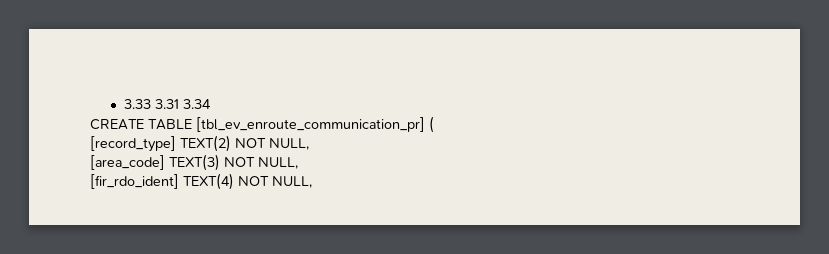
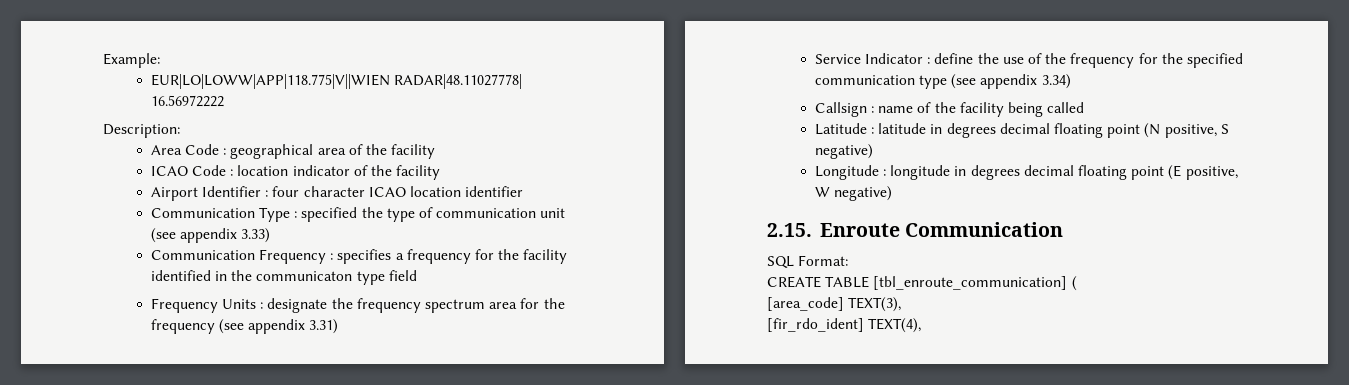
[124,99,212,109] 3.33 3.31 3.34 -> [103,53,160,68] [150,74,523,89] [150,95,224,107] [103,124,180,138] [150,144,436,159] [150,165,441,180] [150,186,524,201] [150,207,566,222] [150,228,271,243] [150,249,568,264] [150,270,417,285] [150,298,565,313] [150,319,339,334] [814,53,1243,68] [814,74,1071,89] [814,102,1085,117] [814,123,1229,138] [814,144,873,159] [814,165,1238,180] [814,186,893,201] [767,222,1064,237] [767,255,849,269] Example: // EUR|LO|LOWW|APP|118.775|V||WIEN RADAR|48.11027778| 16.56972222 // Description: // Area Code : geographical area of the facility // ICAO Code : location indicator of the facility // Airport Identifier : four character ICAO location identifier // Communication Type : specified the type of communication unit (see appendix 3.33) // Communication Frequency : specifies a frequency for the facility identified in the communicaton type field // Frequency Units : designate the frequency spectrum area for the frequency (see appendix 3.31) // Service Indicator : define the use of the frequency for the specified communication type (see appendix 3.34) // Callsign : name of the facility being called // Latitude : latitude in degrees decimal floating point (N positive, S negative) // Longitude : longitude in degrees decimal floating point (E positive, W negative) // 2.15. Enroute Communication // SQL Format:
[196,117,425,132] [tbl_ev_enroute_communication_pr] -> [873,276,1068,290] [tbl_enroute_communication]
[90,135,309,152] [90,154,298,171] [90,173,312,190] [record_type] TEXT(2) NOT NULL, // [area_code] TEXT(3) NOT NULL, // [fir_rdo_ident] TEXT(4) NOT NULL, -> [767,297,902,312] [767,318,922,333] [area_code] TEXT(3), // [fir_rdo_ident] TEXT(4),

